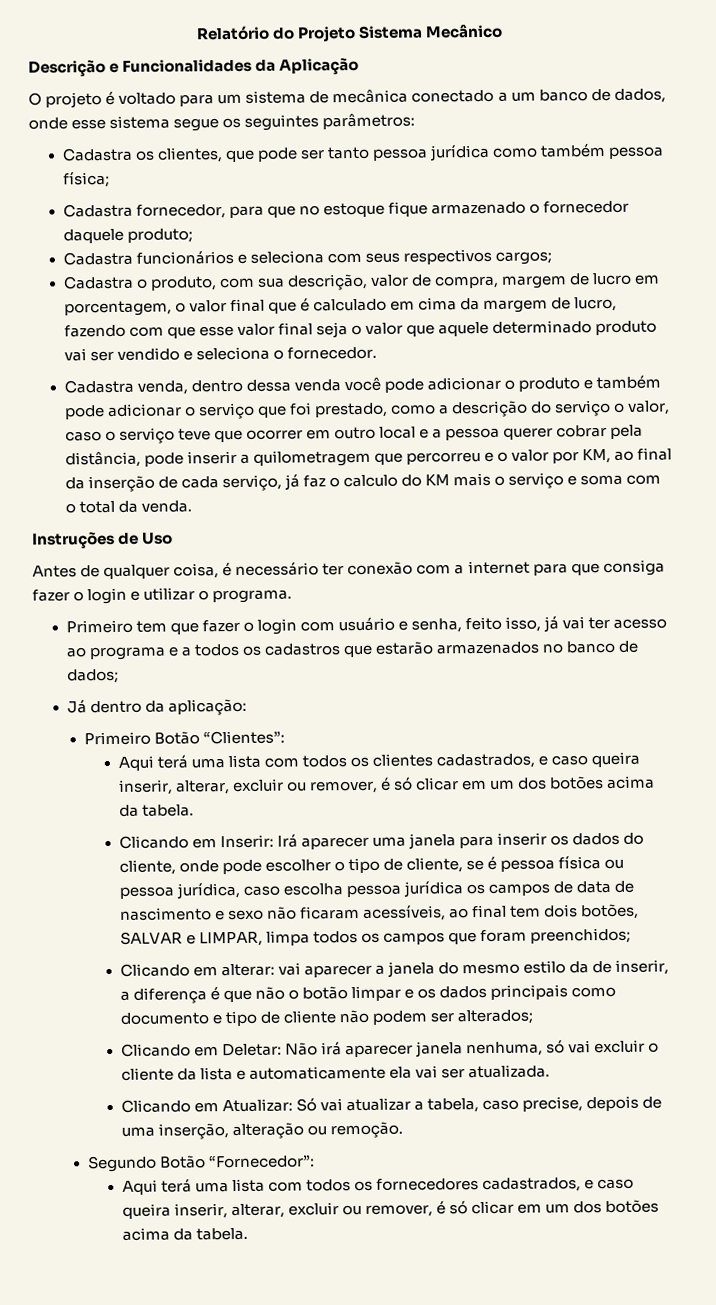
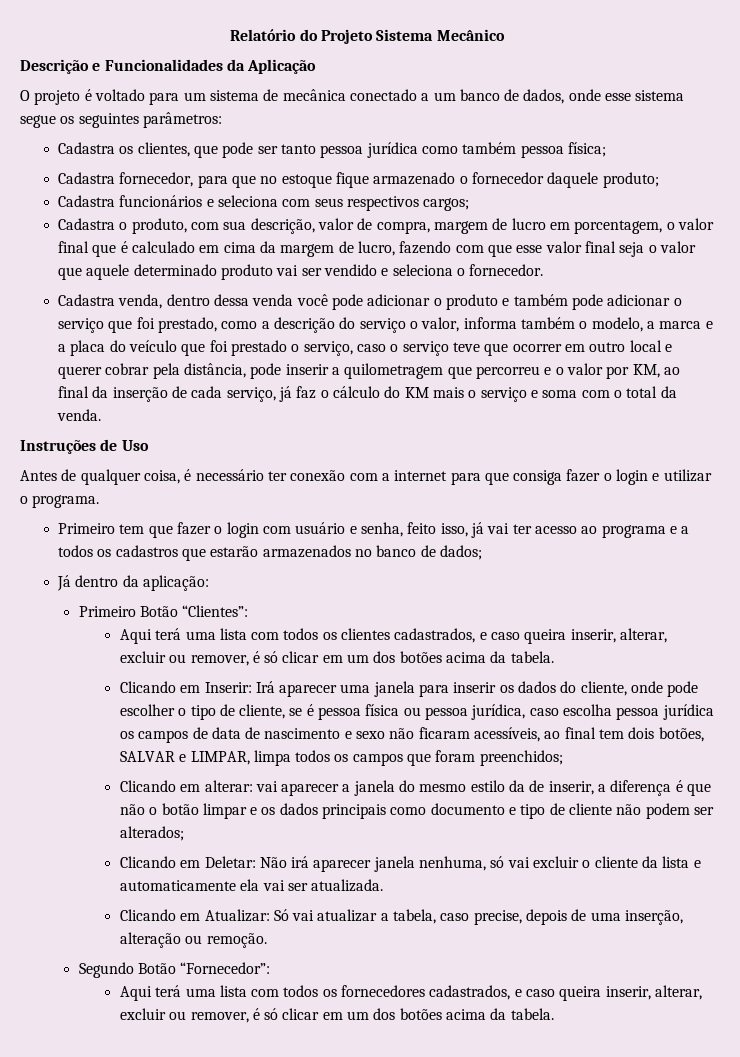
(671, 407) none -> [463,317,713,332] [58,340,353,356] informa também o modelo, a marca e a placa do veículo que foi prestado o serviço,
[432,427,501,441] a pessoa -> (672, 348) none
[342,474,398,488] calculo -> [333,386,381,398] cálculo

